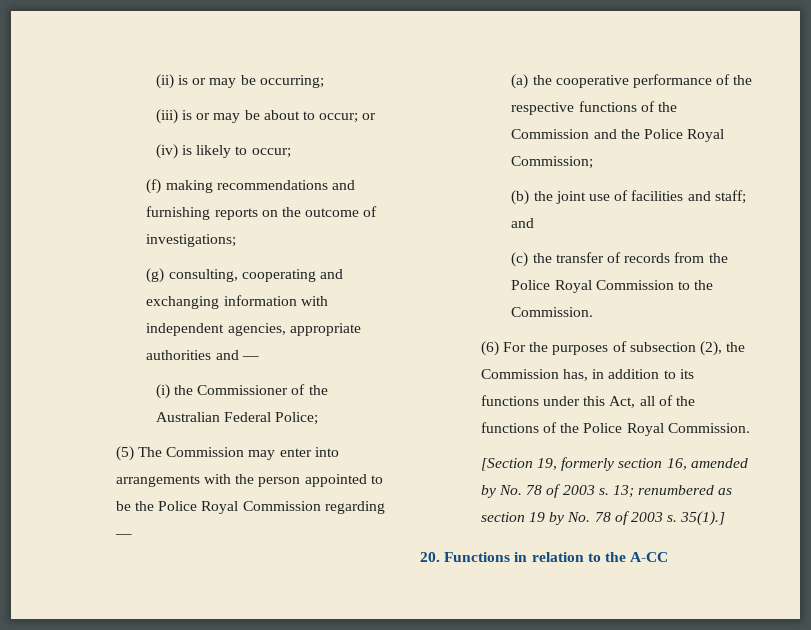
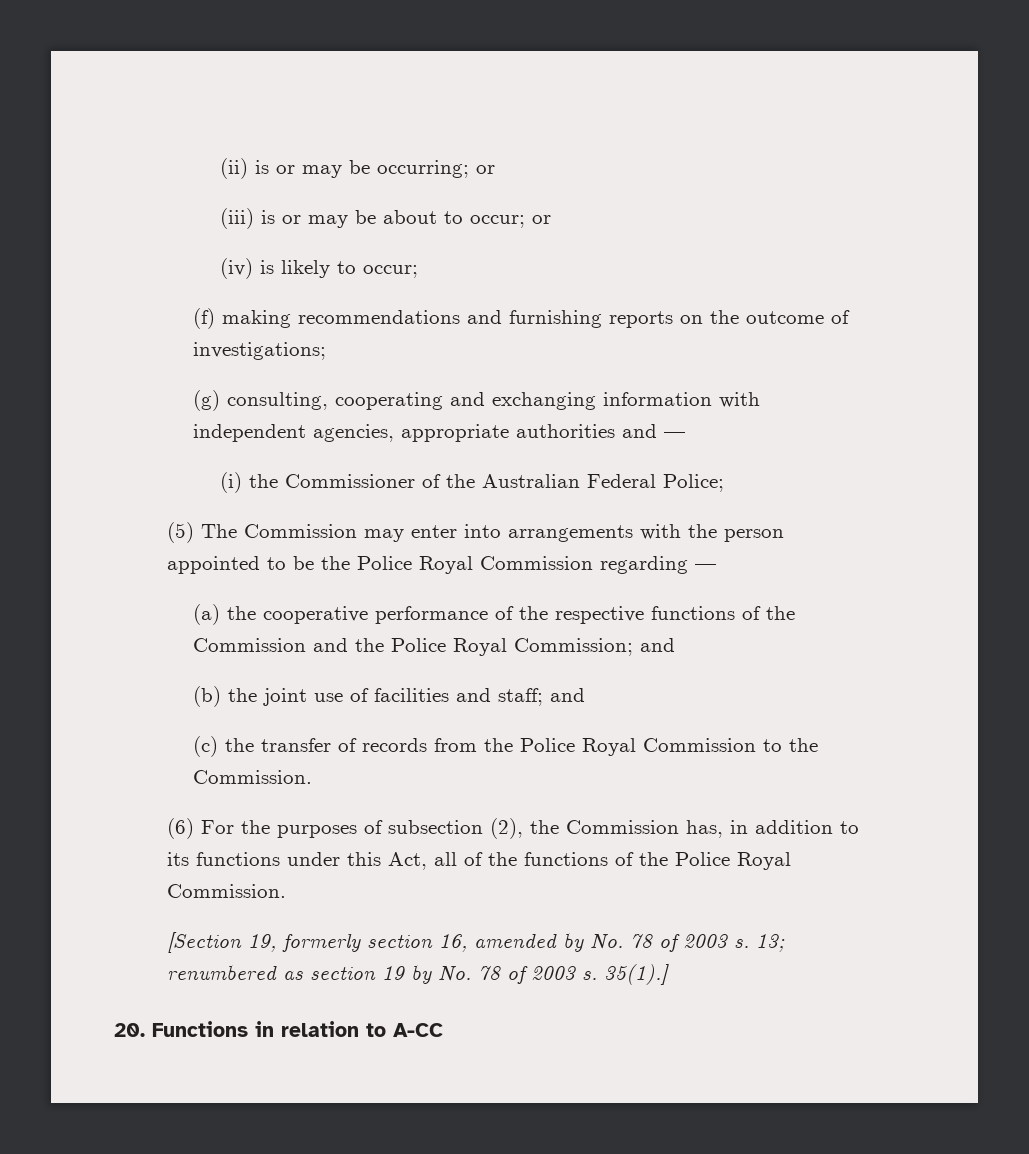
(324, 81) none -> [475,165,495,174] or
(594, 162) none -> [640,638,676,652] and
[604,552,626,562] the -> (386, 1030) none

